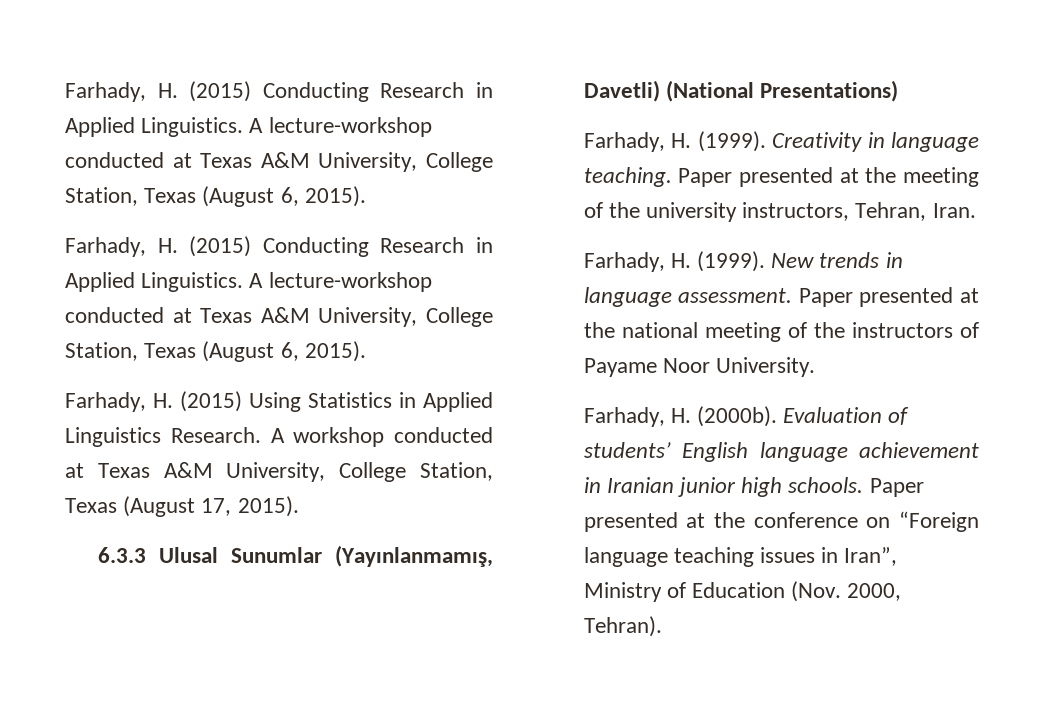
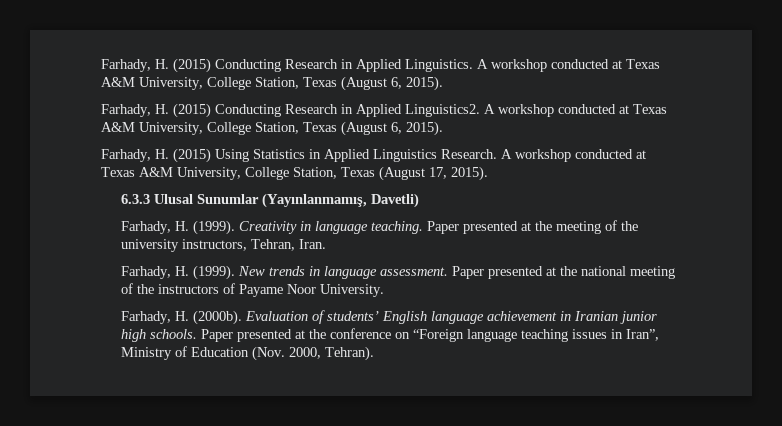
[65,81,493,102] [65,117,432,137] Farhady, H. (2015) Conducting Research in Applied Linguistics. A lecture-workshop -> [101,58,547,73] Farhady, H. (2015) Conducting Research in Applied Linguistics. A workshop
[141,272,432,292] Linguistics. A lecture-workshop -> [405,104,554,117] Linguistics2. A workshop
[665,80,898,102] (National Presentations) -> (420, 200) none

